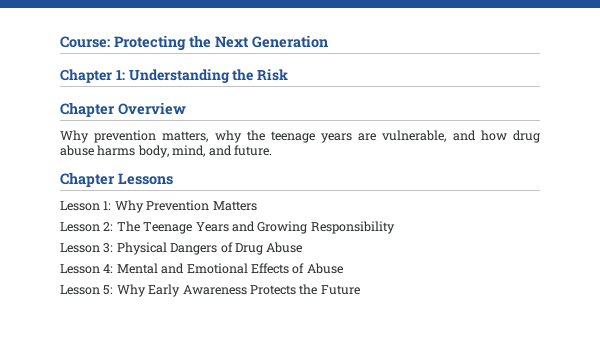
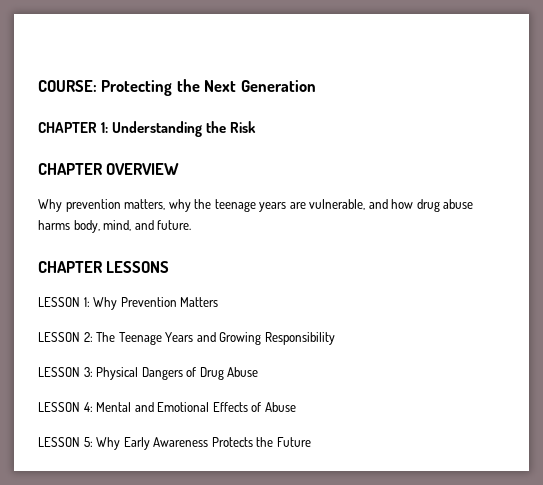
[60,36,110,48] Course: -> [38,80,97,92] COURSE:
[60,69,112,83] Chapter -> [38,122,97,133] CHAPTER
[60,102,186,117] Chapter Overview -> [38,163,180,175] CHAPTER OVERVIEW
[60,172,173,187] [60,201,100,211] Chapter Lessons // Lesson -> [38,261,170,273] [38,297,80,307] CHAPTER LESSONS // LESSON
[60,222,100,232] Lesson -> [38,332,80,342] LESSON
[60,243,100,253] Lesson -> [38,367,80,377] LESSON
[60,264,100,274] Lesson -> [38,402,80,412] LESSON
[60,285,100,295] Lesson -> [38,437,80,447] LESSON

